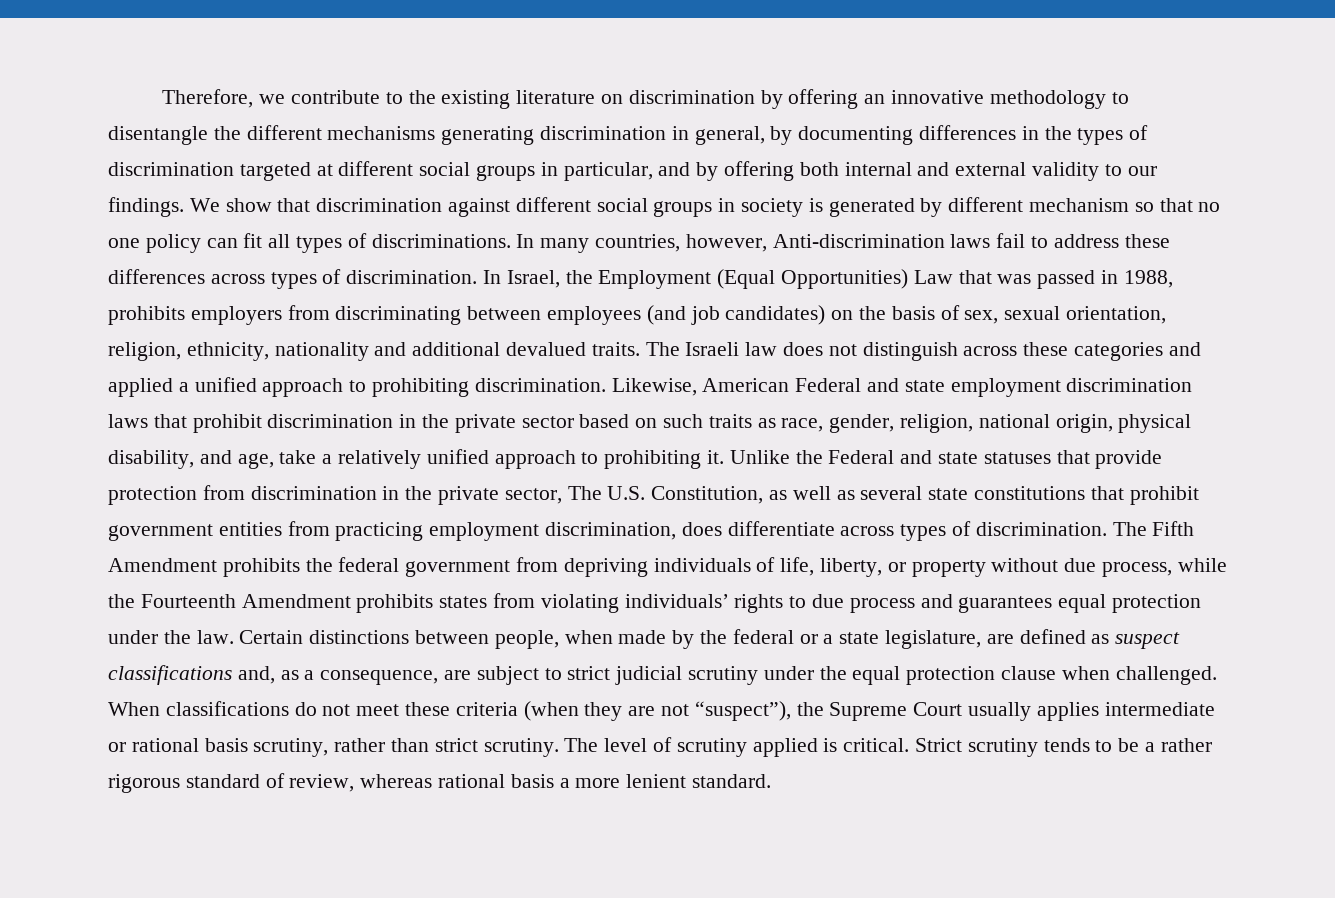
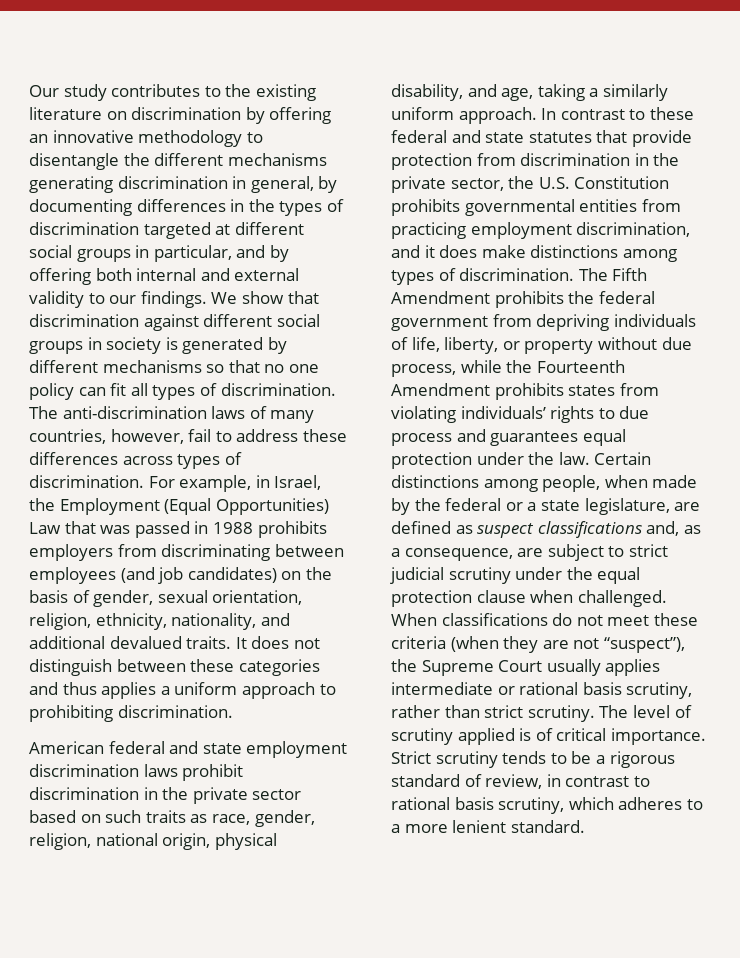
[162,89,380,108] Therefore, we contribute -> [29,84,201,101] Our study contributes
[1029,198,1130,212] mechanism -> [102,360,202,373] mechanisms
[371,234,535,248] discriminations. In -> [220,383,336,396] [29,406,267,419] discrimination. The anti-discrimination laws of
[772,234,991,248] Anti-discrimination laws -> (184, 436) none
[483,270,502,284] In -> [148,475,270,492] For example, in
[1123,270,1173,288] 1988, -> [212,522,253,534] 1988
[964,310,999,324] sex, -> [93,590,154,607] gender,
[274,342,369,361] nationality -> [171,613,257,630] nationality,
[645,342,778,356] The Israeli law -> [235,637,247,649] It
[963,346,1018,356] across -> [116,659,186,672] between
[108,377,257,397] applied a unified -> [62,682,238,699] thus applies a uniform
[611,378,862,396] Likewise, American Federal -> [29,741,165,754] // American federal
[153,414,187,428] that -> (178, 770) none
[279,449,1051,469] take a relatively unified approach to prohibiting it. Unlike the Federal and state statuses -> [537,84,668,101] [391,107,694,124] [391,130,592,143] taking a similarly uniform approach. In contrast to these federal and state statutes
[567,486,1199,505] [108,524,213,541] The U.S. Constitution, as well as several state constitutions that prohibit government -> [508,176,670,189] [391,199,575,216] the U.S. Constitution prohibits governmental
[681,521,895,536] does differentiate across -> [391,245,677,262] and it does make distinctions among
[415,630,490,644] between -> [483,479,538,492] among
[843,738,910,752] critical. -> [535,728,706,745] of critical importance.
[1160,738,1212,752] rather -> (605, 759) none
[360,774,554,788] whereas rational basis -> [546,774,650,787] [391,797,703,814] in contrast to rational basis scrutiny, which adheres to

